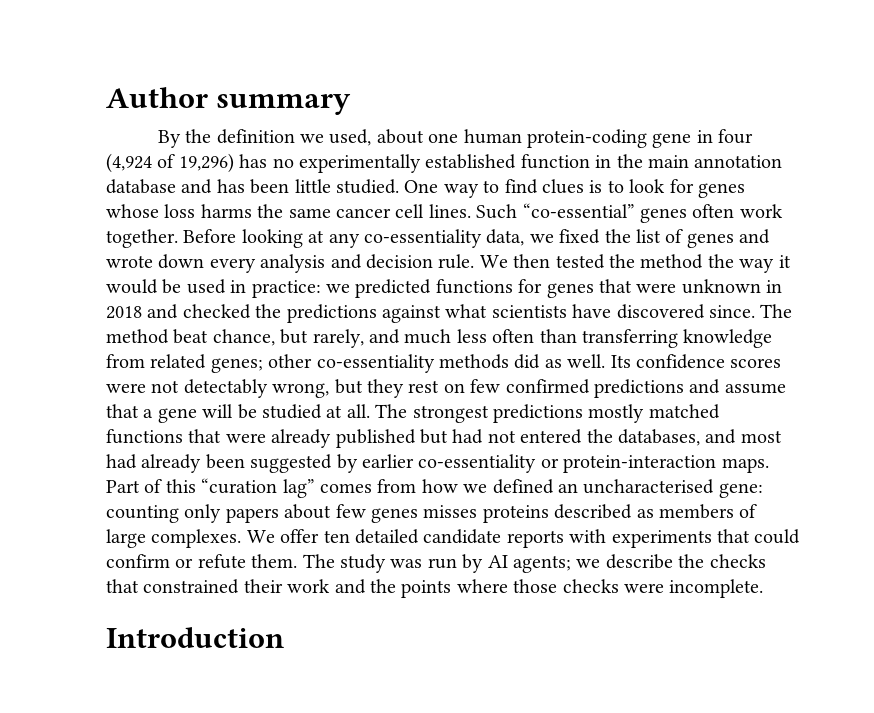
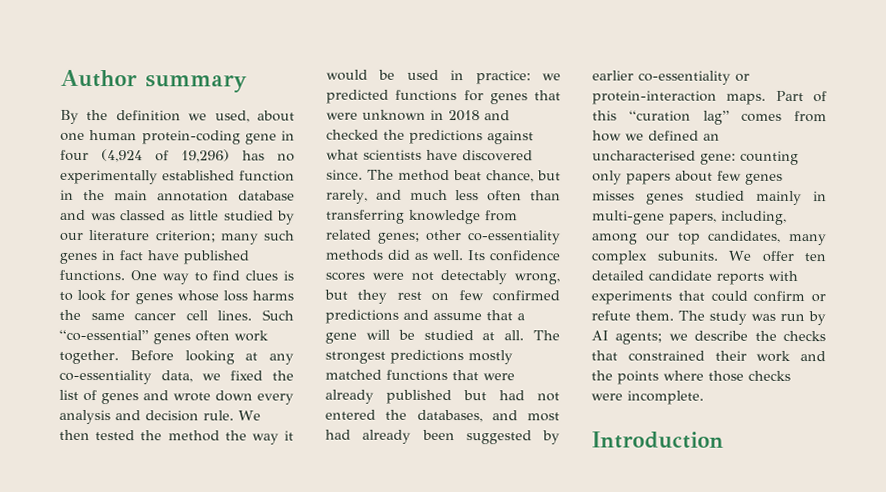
[216,179,399,194] has been little studied. -> [90,210,295,225] [60,230,295,245] [59,250,249,265] [59,269,125,282] was classed as little studied by our literature criterion; many such genes in fact have published functions.
[482,504,758,523] [106,529,242,548] proteins described as members of large complexes. -> [646,190,827,205] [592,210,787,225] [592,230,827,246] [591,250,718,265] genes studied mainly in multi-gene papers, including, among our top candidates, many complex subunits.

